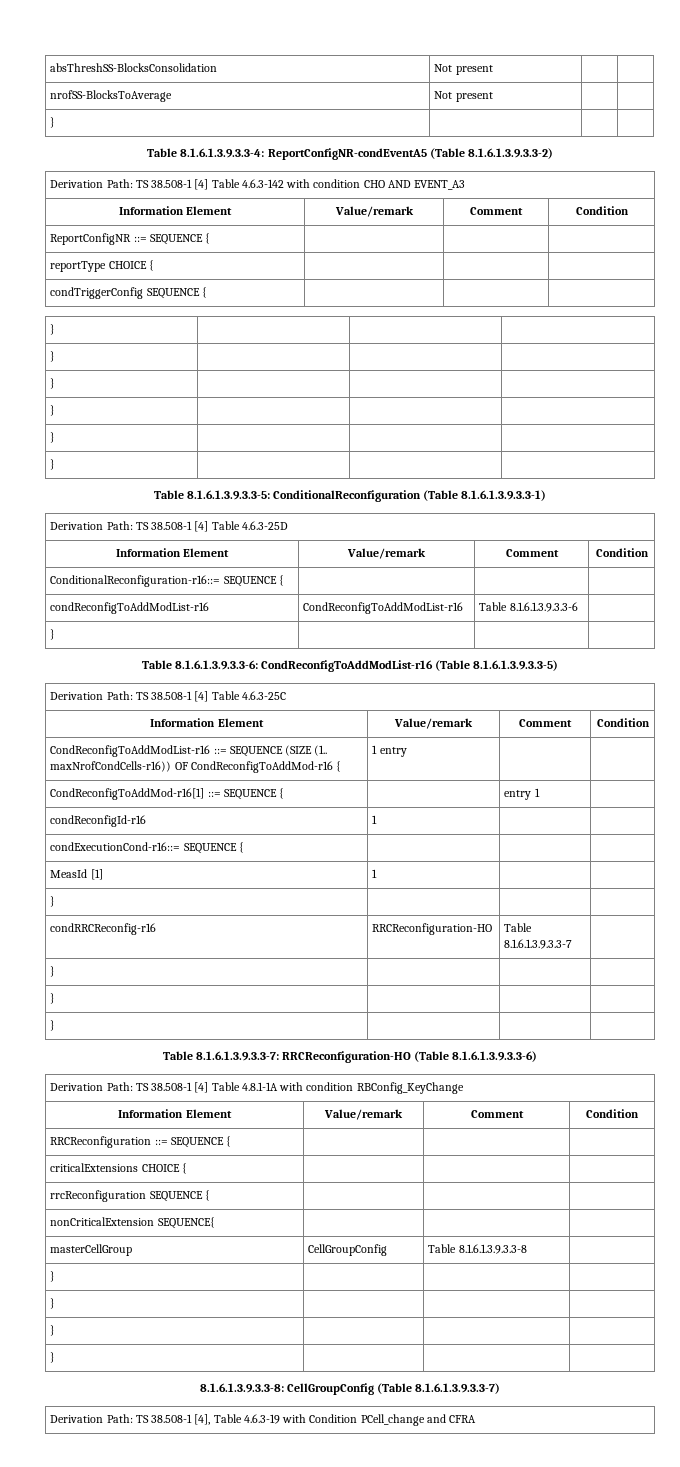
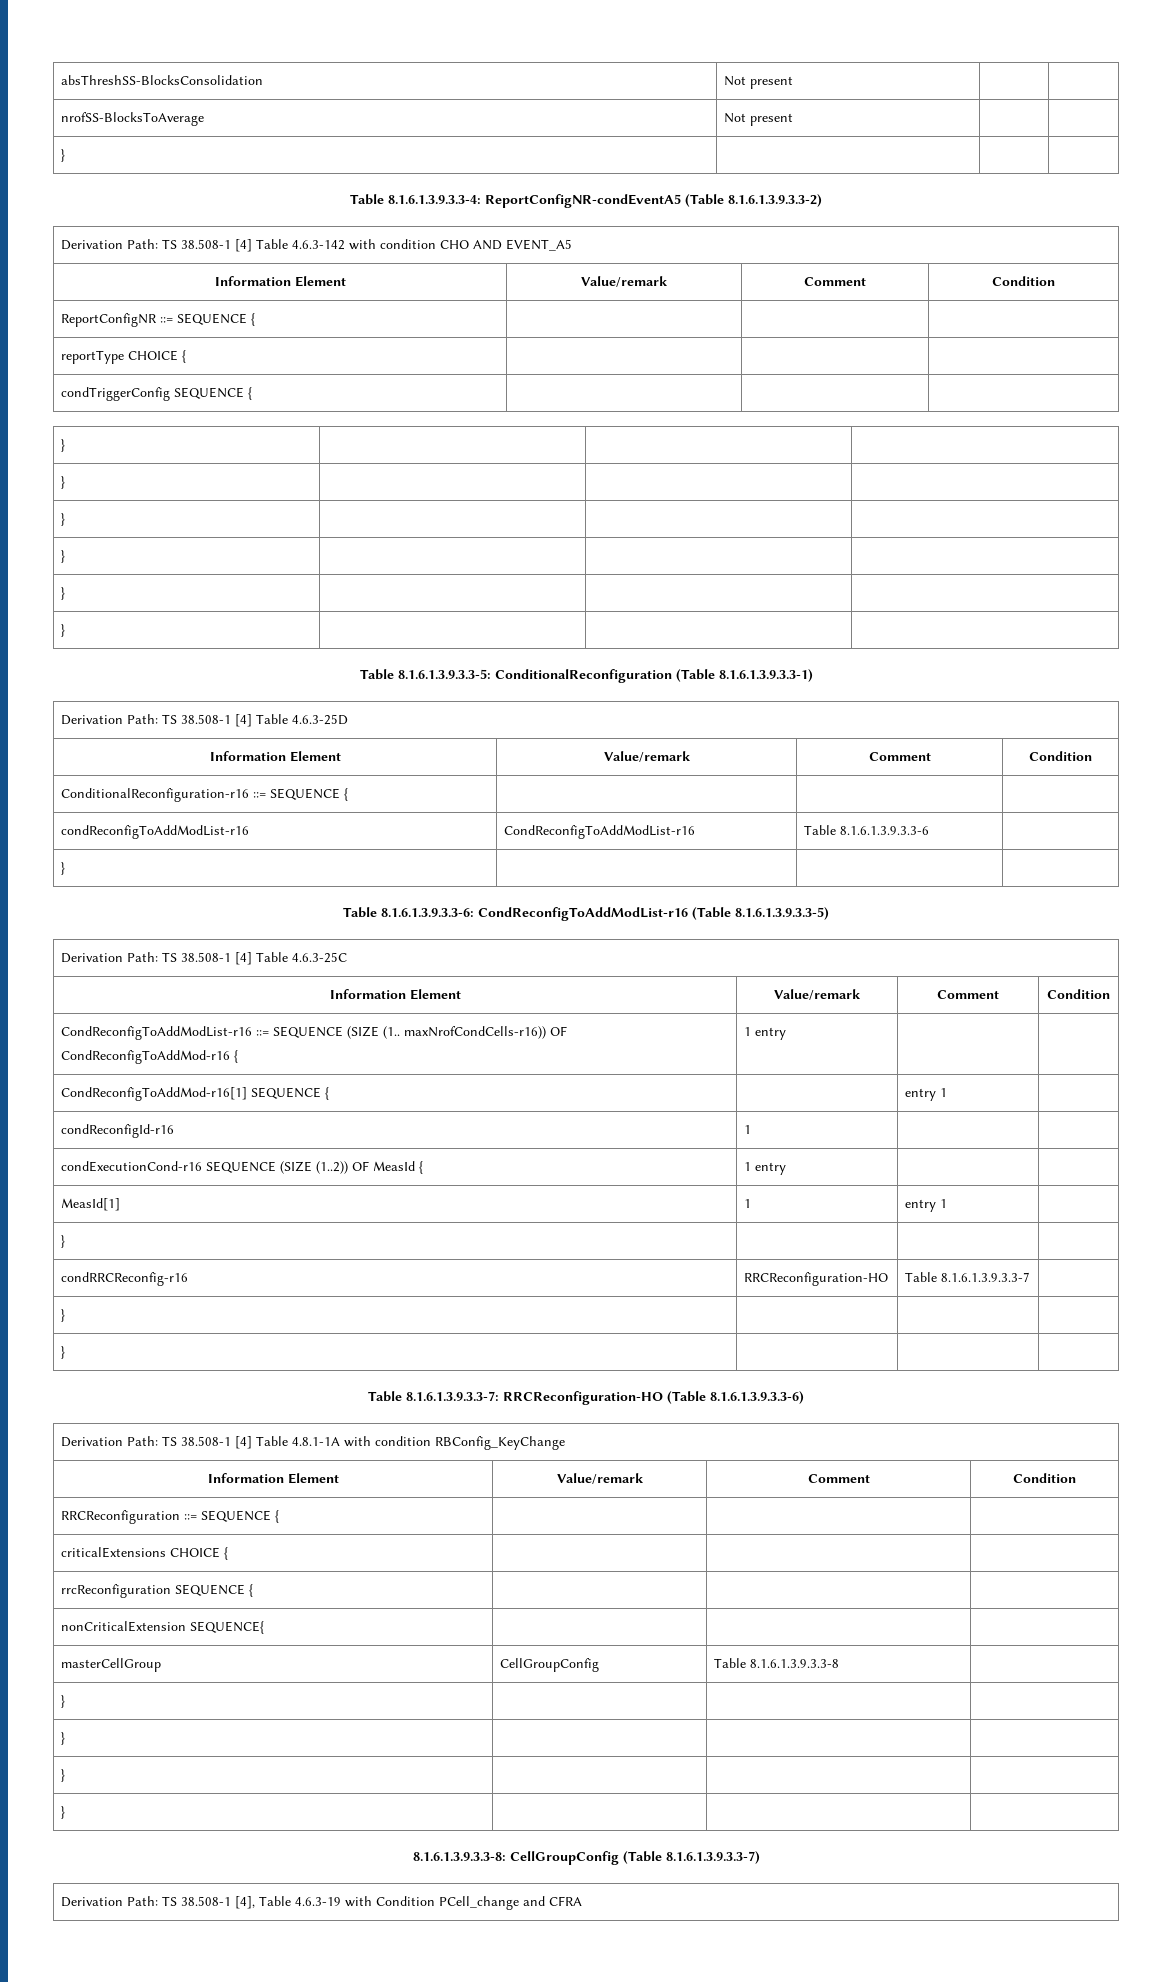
[414,180,466,190] EVENT_A3 -> [505,239,572,251] EVENT_A5
[50,575,221,587] ConditionalReconfiguration-r16::= -> [60,788,266,802] ConditionalReconfiguration-r16 ::=
[207,791,221,797] ::= -> (247, 1094) none
[50,842,244,854] [50,869,103,880] [372,869,378,878] condExecutionCond-r16::= SEQUENCE { | | | // MeasId [1] | 1 | -> [60,1161,423,1174] [743,1162,786,1175] [60,1198,120,1211] [743,1199,751,1208] [904,1199,947,1212] condExecutionCond-r16 SEQUENCE (SIZE (1..2)) OF MeasId { | 1 entry | | // MeasId[1] | 1 | entry 1
[50,1020,56,1031] // } | | | -> (65, 1352) none

